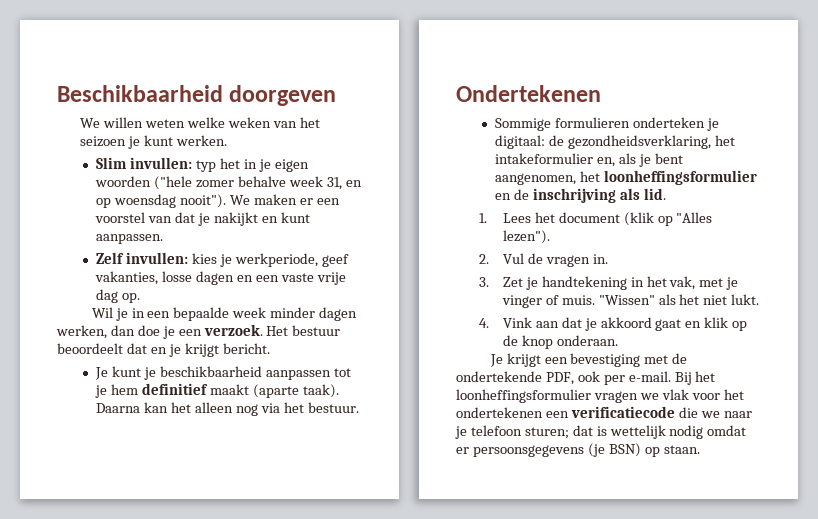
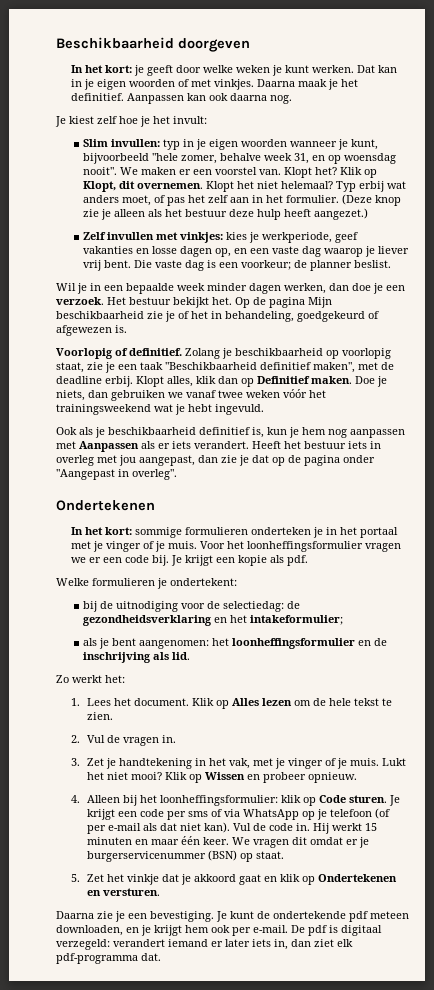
[80,117,320,128] [80,135,228,149] We willen weten welke weken van het seizoen je kunt werken. -> [71,65,398,76] [71,79,359,90] [71,93,293,104] [55,116,207,127] In het kort: je geeft door welke weken je kunt werken. Dat kan in je eigen woorden of met vinkjes. Daarna maak je het definitief. Aanpassen kan ook daarna nog. // Je kiest zelf hoe je het invult:
[220,158,309,172] [95,176,235,190] het in je eigen woorden ("hele zomer -> [183,139,379,150] [83,153,218,164] in je eigen woorden wanneer je kunt, bijvoorbeeld "hele zomer,
[180,194,227,208] nooit"). -> [83,167,118,175] nooit".
[148,212,310,226] [96,234,164,244] [96,252,189,264] van dat je nakijkt en kunt aanpassen. // Zelf invullen: -> [259,167,378,178] [83,181,407,192] [83,194,402,206] [83,208,369,220] [83,232,224,243] van. Klopt het? Klik op Klopt, dit overnemen. Klopt het niet helemaal? Typ erbij wat anders moet, of pas het zelf aan in het formulier. (Deze knop zie je alleen als het bestuur deze hulp heeft aangezet.) // Zelf invullen met vinkjes:
[95,271,159,285] vakanties, -> [83,246,150,254] vakanties en
(235, 278) none -> [215,248,232,257] op,
[316,272,346,285] [96,289,141,303] vrije dag op. -> [302,246,410,257] [83,260,392,271] dag waarop je liever vrij bent. Die vaste dag is een voorkeur; de planner beslist.
[57,343,270,357] [95,366,351,380] [95,383,339,398] [96,402,359,416] [456,85,601,102] [495,117,720,131] [495,135,736,149] [495,153,616,167] beoordeelt dat en je krijgt bericht. // Je kunt je beschikbaarheid aanpassen tot je hem definitief maakt (aparte taak). Daarna kan het alleen nog via het bestuur. // Ondertekenen // Sommige formulieren onderteken je digitaal: de gezondheidsverklaring, het intakeformulier en, -> [173,297,332,308] [56,311,379,322] [56,325,127,336] [56,348,391,359] [56,362,394,373] [56,376,387,387] [56,389,326,401] [56,404,264,415] [56,427,405,438] [56,441,381,452] [56,455,375,466] [56,469,177,480] [56,500,155,511] [71,527,399,538] [71,541,402,552] [71,555,309,566] [56,578,237,589] [83,601,301,612] [83,615,344,626] bekijkt het. Op de pagina Mijn beschikbaarheid zie je of het in behandeling, goedgekeurd of afgewezen is. // Voorlopig of definitief. Zolang je beschikbaarheid op voorlopig staat, zie je een taak "Beschikbaarheid definitief maken", met de deadline erbij. Klopt alles, klik dan op Definitief maken. Doe je niets, dan gebruiken we vanaf twee weken vóór het trainingsweekend wat je hebt ingevuld. // Ook als je beschikbaarheid definitief is, kun je hem nog aanpassen met Aanpassen als er iets verandert. Heeft het bestuur iets in overleg met jou aangepast, dan zie je dat op de pagina onder "Aangepast in overleg". // Ondertekenen // In het kort: sommige formulieren onderteken je in het portaal met je vinger of je muis. Voor het loonheffingsformulier vragen we er een code bij. Je krijgt een kopie als pdf. // Welke formulieren je ondertekent: // bij de uitnodiging voor de selectiedag: de gezondheidsverklaring en het intakeformulier; //
[495,173,577,185] aangenomen, -> [139,640,210,649] aangenomen:
(667, 194) none -> [56,675,125,683] // Zo werkt het:
[558,212,713,226] [502,230,550,244] document (klik op "Alles lezen"). -> [133,698,392,709] [86,712,113,720] document. Klik op Alles lezen om de hele tekst te zien.
[561,294,760,305] [479,317,559,328] muis. "Wissen" als het niet lukt. // 4. Vink aan -> [336,758,406,769] [86,772,357,783] [71,795,400,806] [86,808,390,820] [86,822,377,834] [86,836,369,848] [86,850,284,862] [71,874,159,885] je muis. Lukt het niet mooi? Klik op Wissen en probeer opnieuw. // 4. Alleen bij het loonheffingsformulier: klik op Code sturen. Je krijgt een code per sms of via WhatsApp op je telefoon (of per e-mail als dat niet kan). Vul de code in. Hij werkt 15 minuten en maar één keer. We vragen dit omdat er je burgerservicenummer (BSN) op staat. // 5. Zet het vinkje
[502,335,618,349] [489,353,688,367] [456,371,716,385] [456,389,744,403] [456,406,752,418] [455,425,747,439] [456,443,700,457] de knop onderaan. // Je krijgt een bevestiging met de ondertekende PDF, ook per e-mail. Bij het loonheffingsformulier vragen we vlak voor het ondertekenen een verificatiecode die we naar je telefoon sturen; dat is wettelijk nodig omdat er persoonsgegevens (je BSN) op staan. -> [317,874,397,882] [86,888,160,896] [56,911,409,922] [56,925,382,936] [56,939,353,950] [56,953,161,964] Ondertekenen en versturen. // Daarna zie je een bevestiging. Je kunt de ondertekende pdf meteen downloaden, en je krijgt hem ook per e-mail. De pdf is digitaal verzegeld: verandert iemand er later iets in, dan ziet elk pdf-programma dat.

